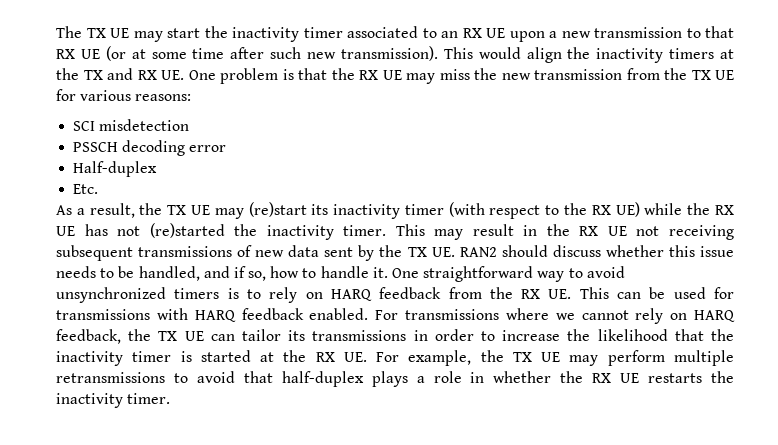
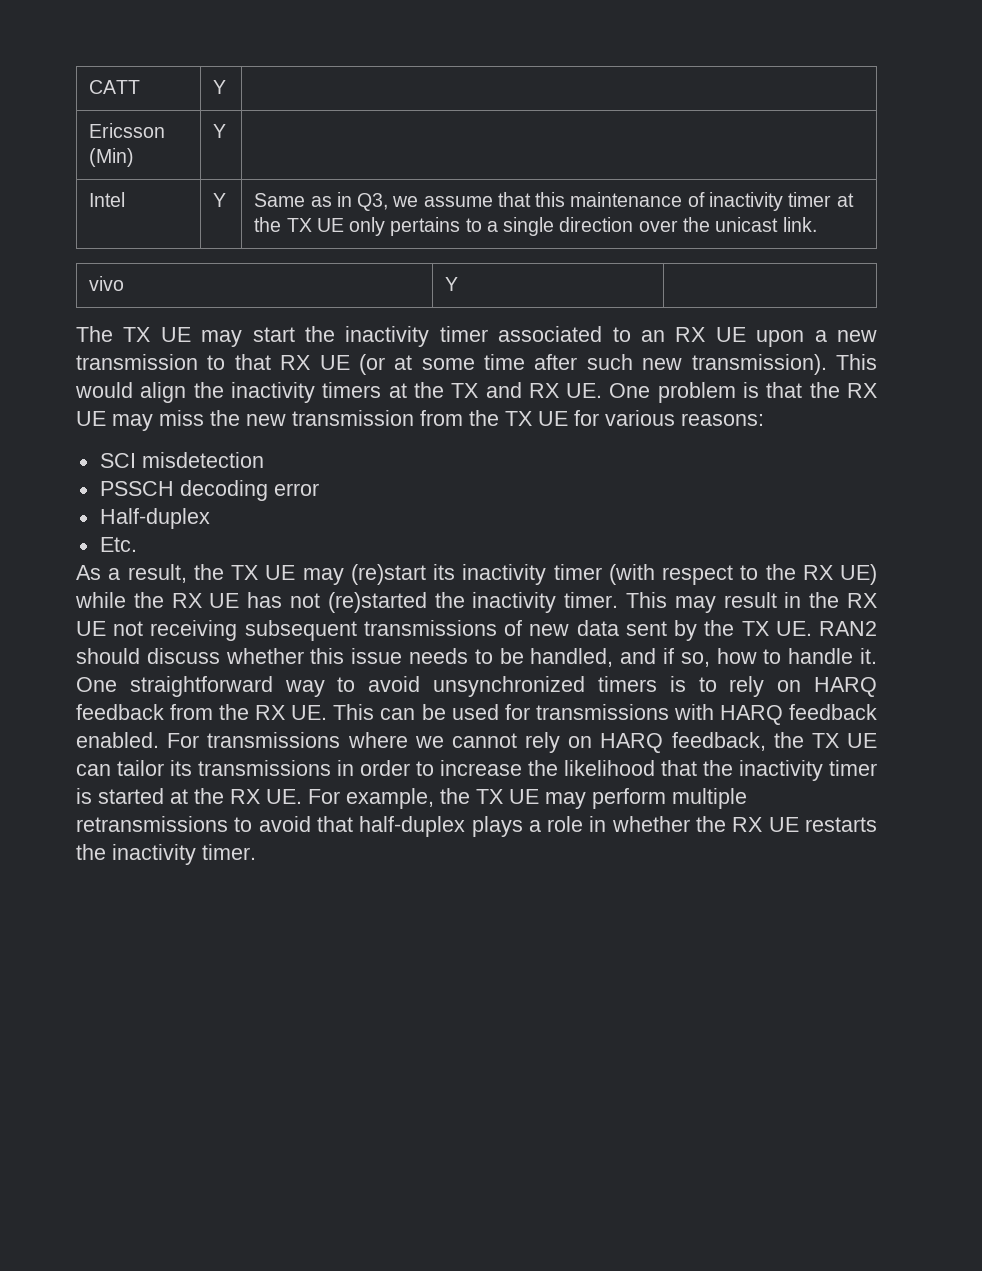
(56, 32) none -> [89,80,141,94] [213,80,227,94] [89,123,166,138] [89,148,135,167] [213,124,227,138] [89,192,126,207] [213,193,227,207] [254,192,854,211] [254,217,817,236] [89,276,125,291] [445,277,459,291] CATT | Y | // Ericsson (Min) | Y | // Intel | Y | Same as in Q3, we assume that this maintenance of inactivity timer at the TX UE only pertains to a single direction over the unicast link. // vivo | Y | //

